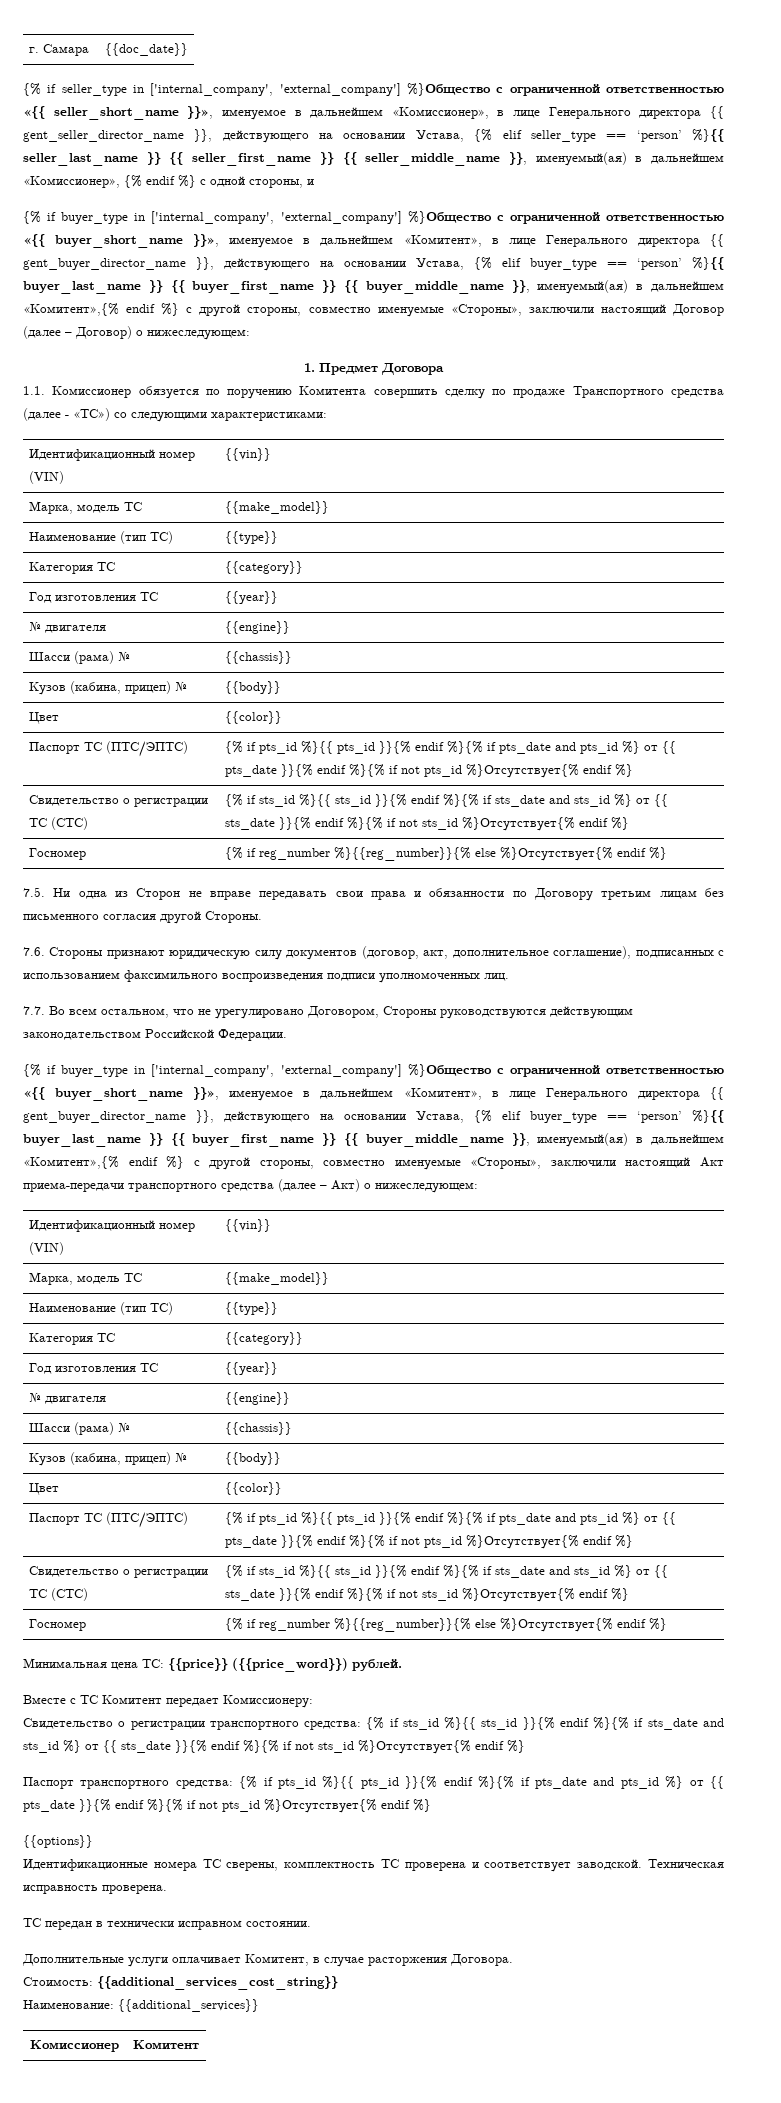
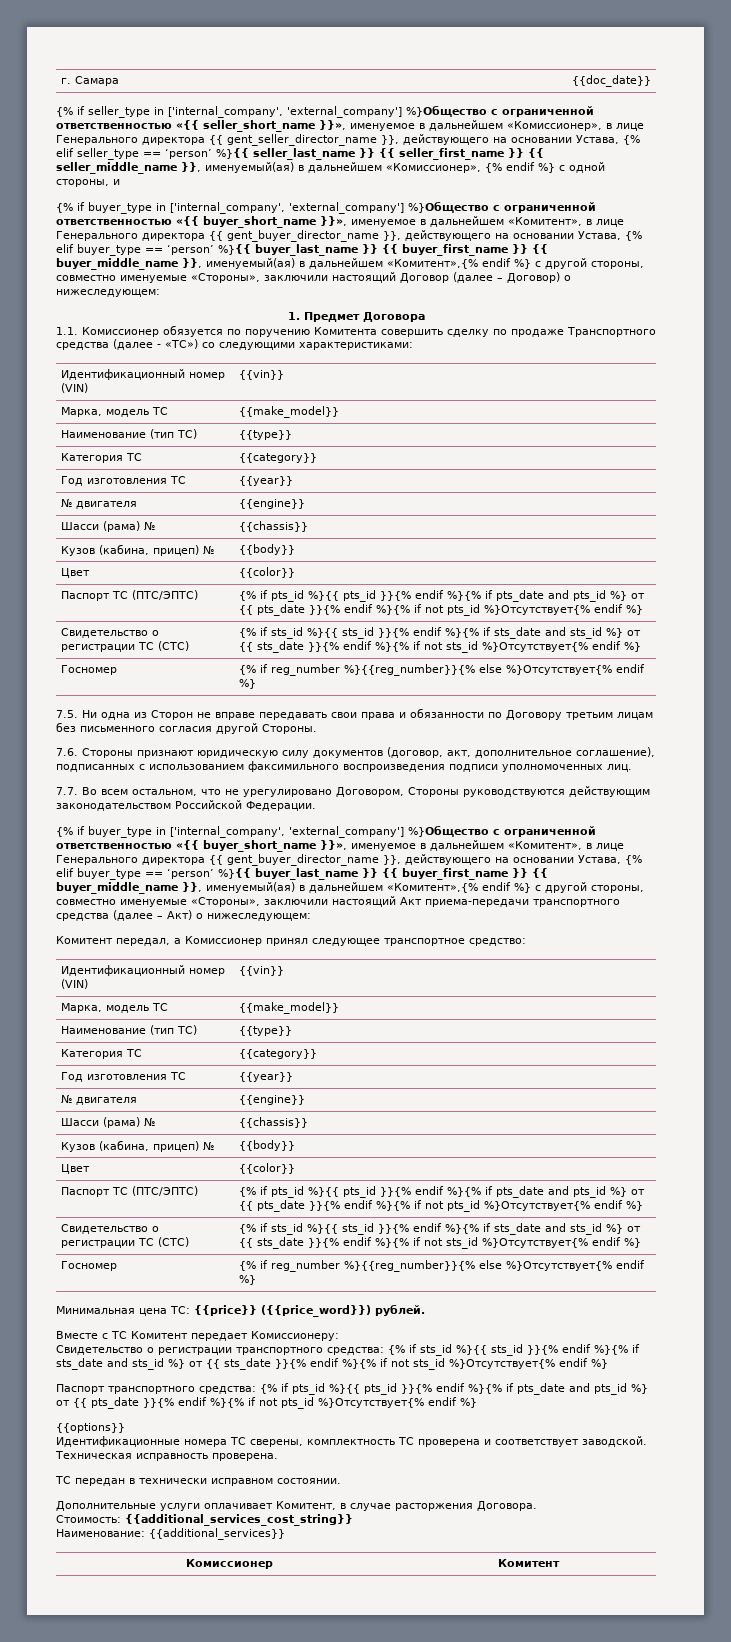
(478, 1187) none -> [56,936,526,946] // Комитент передал, а Комиссионер принял следующее транспортное средство:

